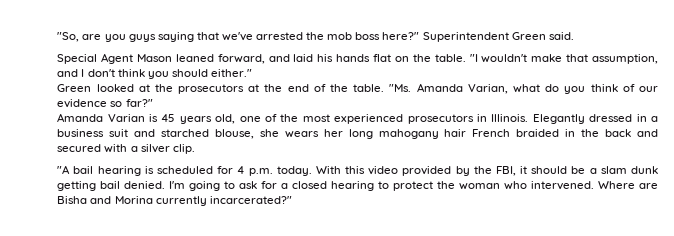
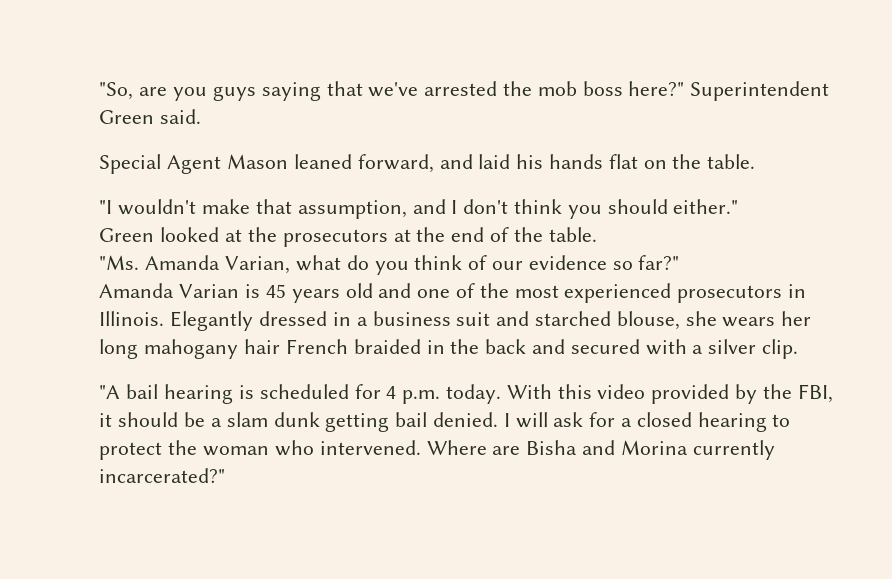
(466, 58) none -> (756, 161) //
(385, 88) none -> (597, 234) //
[215,114,236,124] old, -> [345,283,412,298] old and
[169,181,236,191] I'm going to -> [503,412,548,428] I will

